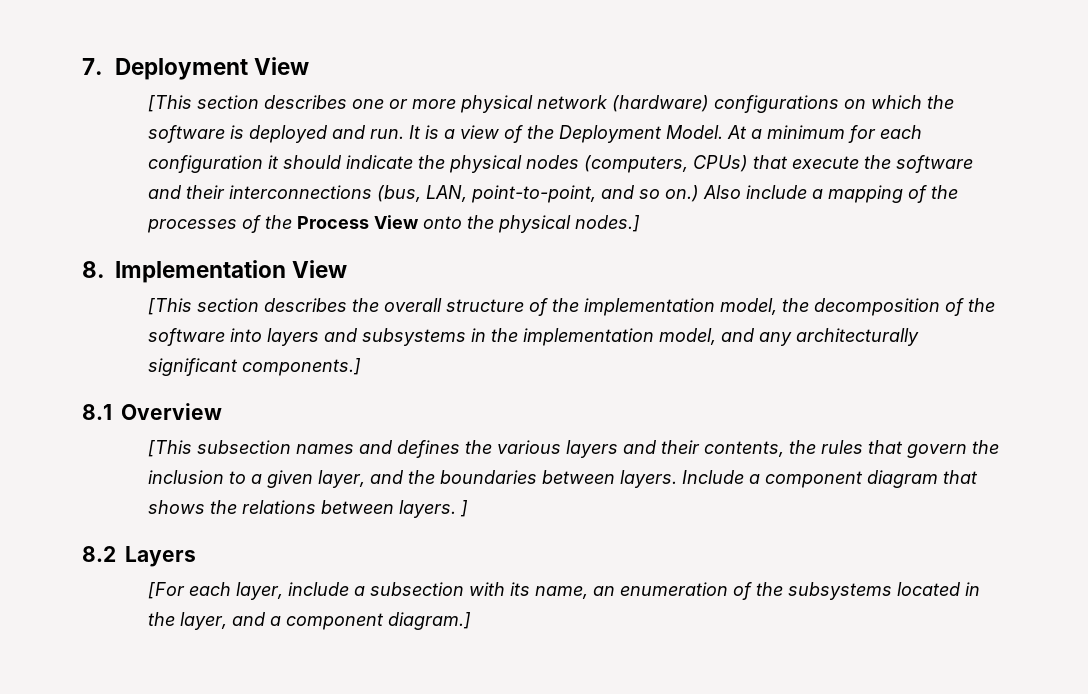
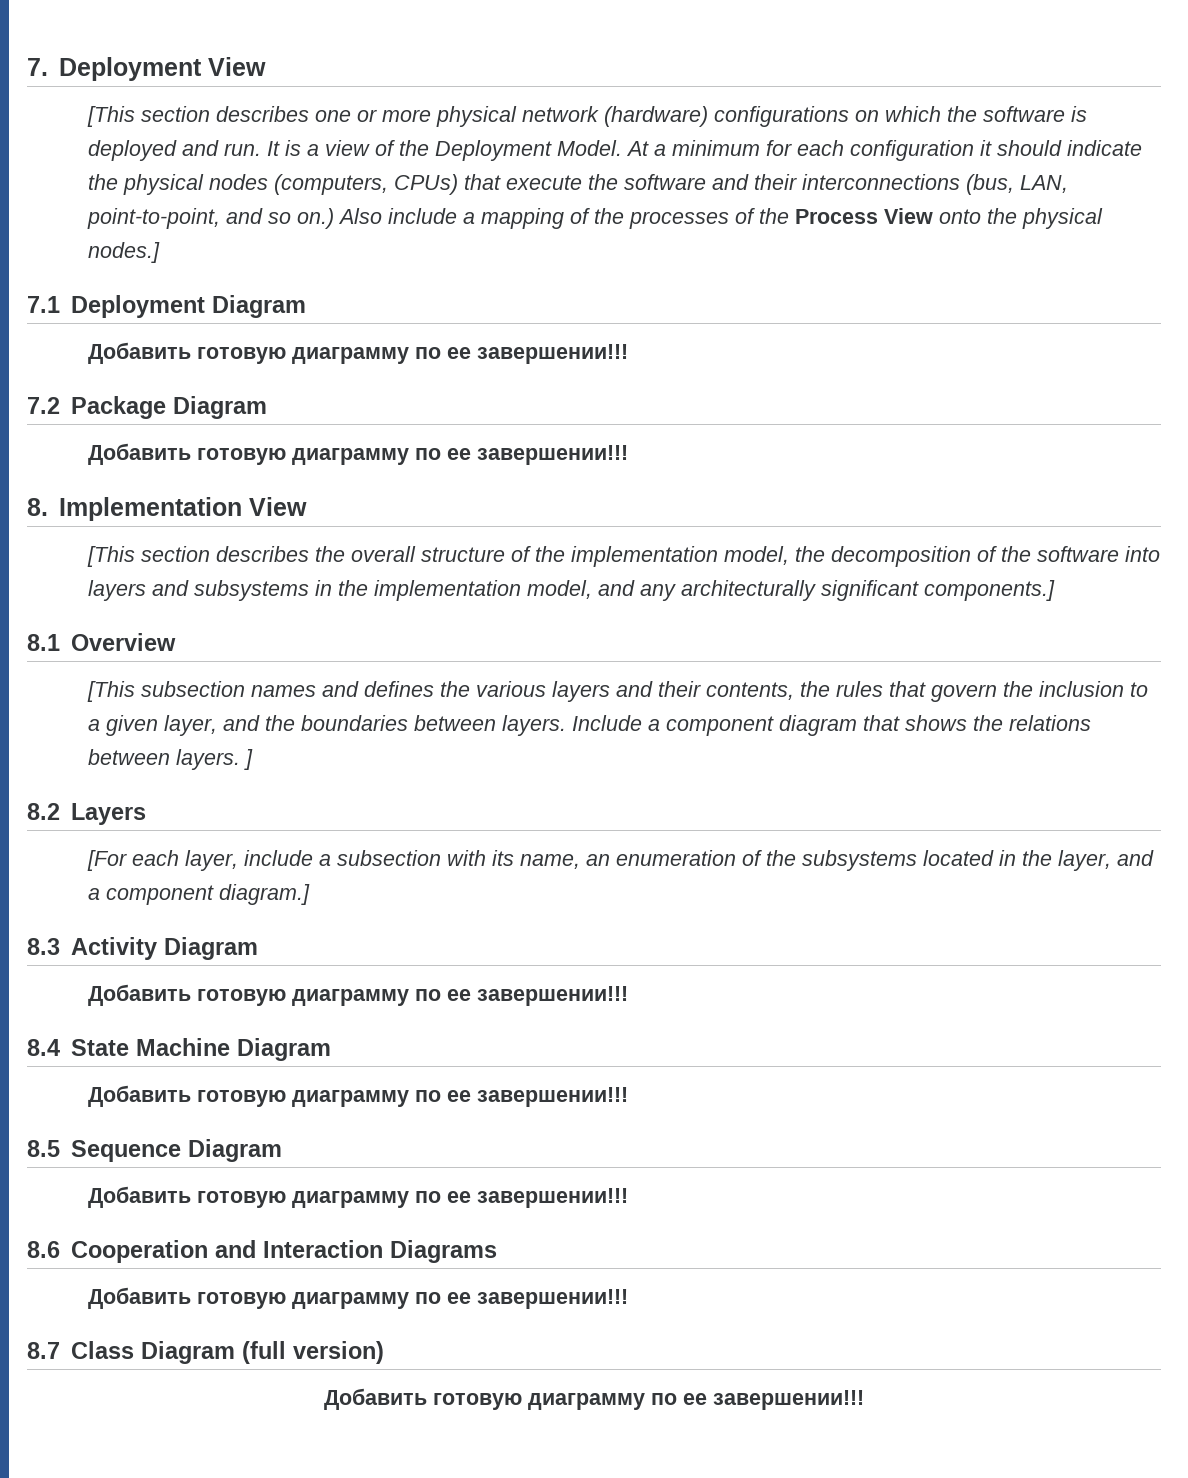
(640, 223) none -> [27,295,306,318] [87,342,628,364] [27,396,267,419] [87,443,628,465] // 7.1 Deployment Diagram // Добавить готовую диаграмму по ее завершении!!! // 7.2 Package Diagram // Добавить готовую диаграмму по ее завершении!!!
(471, 621) none -> [27,937,258,960] [87,984,628,1006] [27,1038,331,1061] [87,1085,628,1107] [27,1139,282,1162] [87,1186,628,1208] [27,1240,497,1263] [87,1287,628,1309] [27,1341,384,1364] [324,1388,864,1410] // 8.3 Activity Diagram // Добавить готовую диаграмму по ее завершении!!! // 8.4 State Machine Diagram // Добавить готовую диаграмму по ее завершении!!! // 8.5 Sequence Diagram // Добавить готовую диаграмму по ее завершении!!! // 8.6 Cooperation and Interaction Diagrams // Добавить готовую диаграмму по ее завершении!!! // 8.7 Class Diagram (full version) // Добавить готовую диаграмму по ее завершении!!!

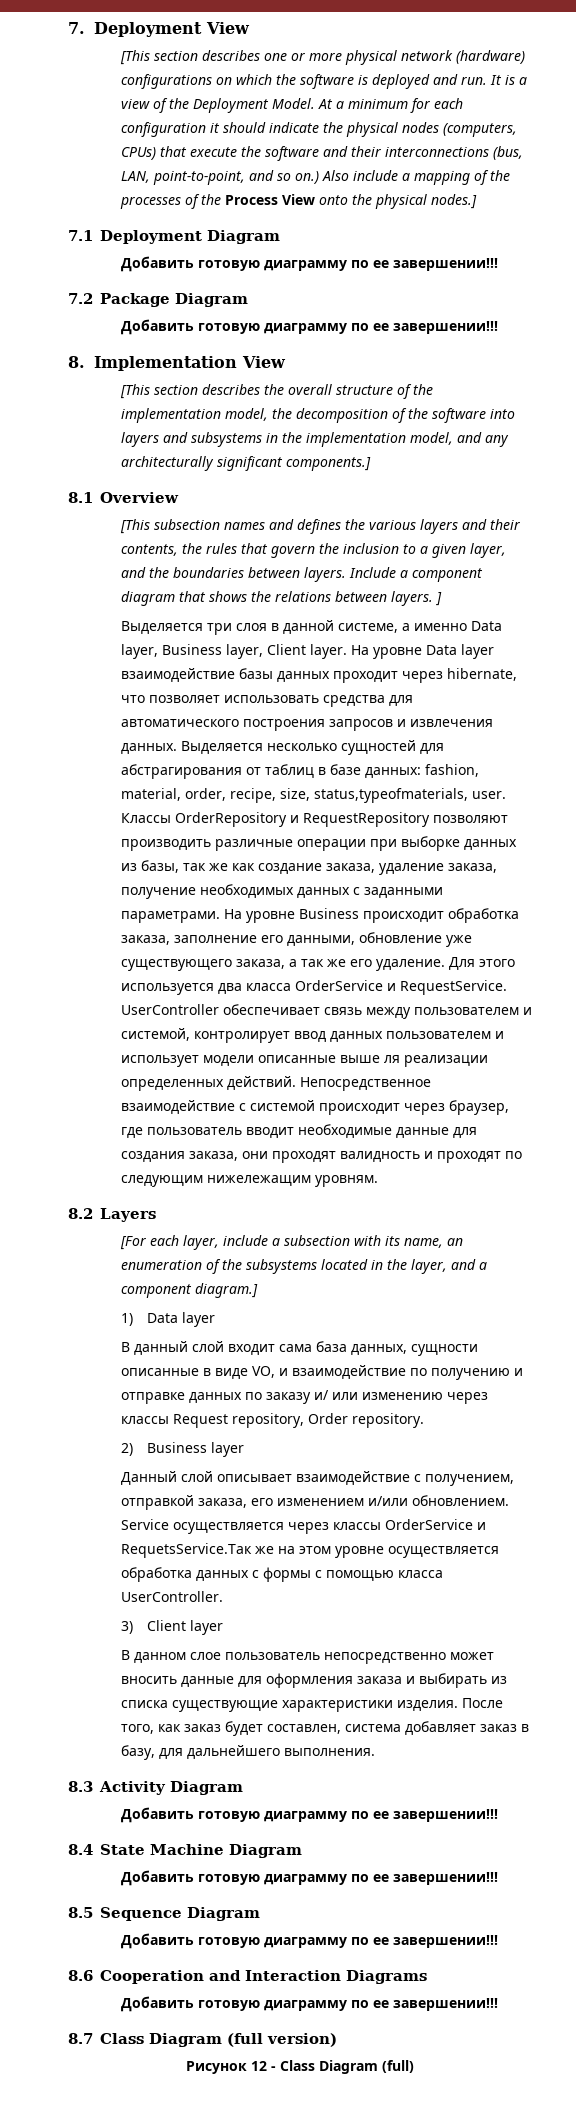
(253, 759) none -> [120,620,502,635] [120,644,494,659] [120,668,517,683] [120,695,413,707] [120,719,493,731] [120,740,444,755] [120,764,479,779] [120,788,506,803] [120,812,508,827] [120,836,517,851] [120,860,497,875] [120,884,443,899] [120,908,519,923] [120,932,472,947] [120,957,515,971] [120,980,507,995] [120,1004,532,1019] [120,1028,504,1043] [120,1055,488,1067] [120,1076,431,1091] [120,1100,509,1115] [120,1124,477,1138] [120,1151,522,1163] [120,1175,378,1187] // Выделяется три слоя в данной системе, а именно Data layer, Business layer, Client layer. На уровне Data layer взаимодействие базы данных проходит через hibernate, что позволяет использовать средства для автоматического построения запросов и извлечения данных. Выделяется несколько сущностей для абстрагирования от таблиц в базе данных: fashion, material, order, recipe, size, status,typeofmaterials, user. Классы OrderRepository и RequestRepository позволяют производить различные операции при выборке данных из базы, так же как создание заказа, удаление заказа, получение необходимых данных с заданными параметрами. На уровне Business происходит обработка заказа, заполнение его данными, обновление уже существующего заказа, а так же его удаление. Для этого используется два класса OrderService и RequestService. UserController обеспечивает связь между пользователем и системой, контролирует ввод данных пользователем и использует модели описанные выше ля реализации определенных действий. Непосредственное взаимодействие с системой происходит через браузер, где пользователь вводит необходимые данные для создания заказа, они проходят валидность и проходят по следующим нижележащим уровням.
(310, 894) none -> [120,1312,215,1327] [120,1341,478,1356] [120,1365,523,1380] [120,1390,488,1404] [120,1413,424,1428] [120,1442,244,1457] [120,1471,514,1486] [120,1495,509,1510] [120,1519,486,1534] [120,1543,499,1558] [120,1567,443,1582] [120,1591,223,1602] [120,1620,223,1635] [120,1650,494,1664] [120,1673,507,1688] [120,1698,503,1712] [120,1721,529,1736] [120,1745,375,1760] // 1) Data layer // В данный слой входит сама база данных, сущности описанные в виде VO, и взаимодействие по получению и отправке данных по заказу и/ или изменению через классы Request repository, Order repository. // 2) Business layer // Данный слой описывает взаимодействие с получением, отправкой заказа, его изменением и/или обновлением. Service осуществляется через классы OrderService и RequetsService.Так же на этом уровне осуществляется обработка данных с формы с помощью класса UserController. // 3) Client layer // В данном слое пользователь непосредственно может вносить данные для оформления заказа и выбирать из списка существующие характеристики изделия. После того, как заказ будет составлен, система добавляет заказ в базу, для дальнейшего выполнения.
[324,1388,864,1410] Добавить готовую диаграмму по ее завершении!!! -> [186,2060,414,2074] Рисунок 12 - Class Diagram (full)

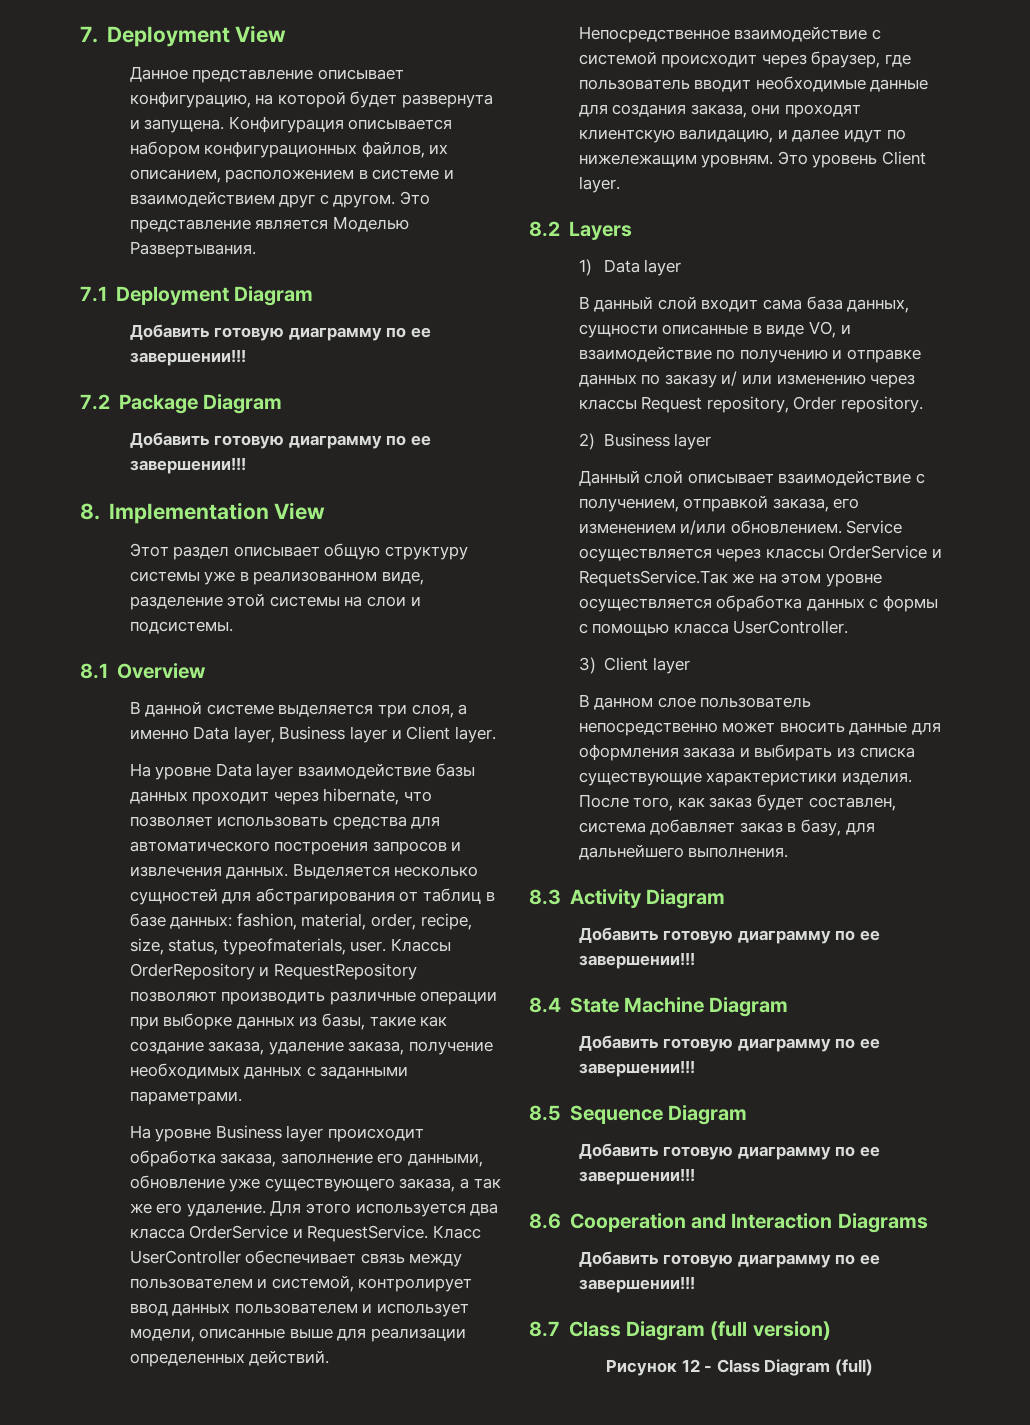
[119,50,525,65] [120,74,527,89] [120,98,463,113] [120,122,517,137] [120,146,523,161] [120,170,510,185] [119,194,477,209] [This section describes one or more physical network (hardware) configurations on which the software is deployed and run. It is a view of the Deployment Model. At a minimum for each configuration it should indicate the physical nodes (computers, CPUs) that execute the software and their interconnections (bus, LAN, point-to-point, and so on.) Also include a mapping of the processes of the Process View onto the physical nodes.] -> [129,66,404,83] [129,91,494,108] [129,116,453,133] [129,141,449,158] [129,169,455,183] [129,191,431,208] [129,216,409,233] [129,241,256,258] Данное представление описывает конфигурацию, на которой будет развернута и запущена. Конфигурация описывается набором конфигурационных файлов, их описанием, расположением в системе и взаимодействием друг с другом. Это представление является Моделью Развертывания.
[119,384,433,399] [120,408,515,423] [120,432,509,447] [120,456,371,471] [68,492,179,503] [119,519,520,534] [120,543,506,558] [120,567,483,582] [120,591,442,606] [120,620,398,635] [This section describes the overall structure of the implementation model, the decomposition of the software into layers and subsystems in the implementation model, and any architecturally significant components.] // 8.1 Overview // [This subsection names and defines the various layers and their contents, the rules that govern the inclusion to a given layer, and the boundaries between layers. Include a component diagram that shows the relations between layers. ] // Выделяется три слоя в данной системе, -> [129,543,469,560] [129,571,425,585] [129,593,421,610] [129,621,233,634] [80,663,206,679] [129,701,454,718] Этот раздел описывает общую структуру системы уже в реализованном виде, разделение этой системы на слои и подсистемы. // 8.1 Overview // В данной системе выделяется три слоя,
[225,644,347,659] layer, Client layer. -> [350,726,496,743] layer и Client layer. //
[313,788,468,803] status,typeofmaterials, -> [168,938,346,955] status, typeofmaterials,
[182,863,228,871] так же -> [369,1016,416,1027] такие
(220, 917) none -> (242, 1098) //
(359, 913) none -> [286,1125,324,1142] layer
(507, 987) none -> [433,1225,482,1239] Класс
[202,1055,254,1066] модели -> [129,1328,195,1342] модели,
[383,1055,400,1063] ля -> [337,1329,367,1341] для
(296, 1083) none -> (330, 1358) //
[339,1151,522,1163] [120,1175,378,1187] [68,1208,156,1222] [119,1235,463,1250] [120,1259,487,1274] [120,1283,258,1298] валидность и проходят по следующим нижележащим уровням. // 8.2 Layers // [For each layer, include a subsection with its name, an enumeration of the subsystems located in the layer, and a component diagram.] -> [578,129,906,143] [578,151,927,168] [578,176,620,193] [529,221,632,240] клиентскую валидацию, и далее идут по нижележащим уровням. Это уровень Client layer. // 8.2 Layers

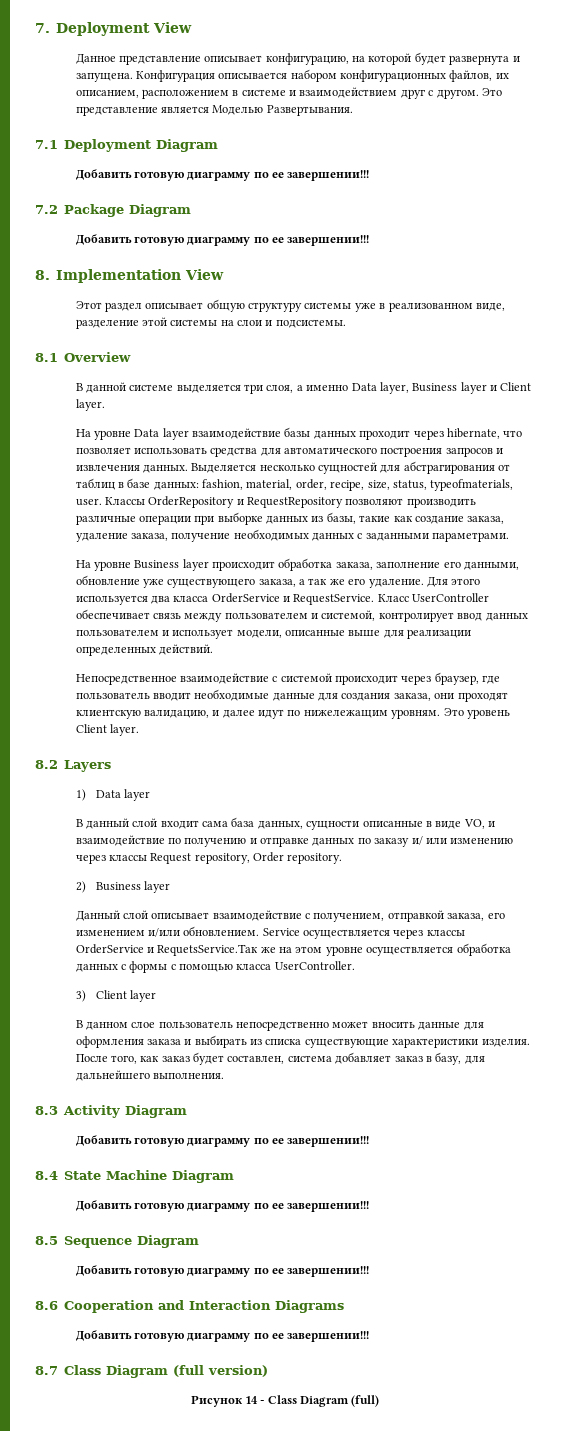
[681,1359,700,1372] 12 -> [244,1396,258,1404] 14

